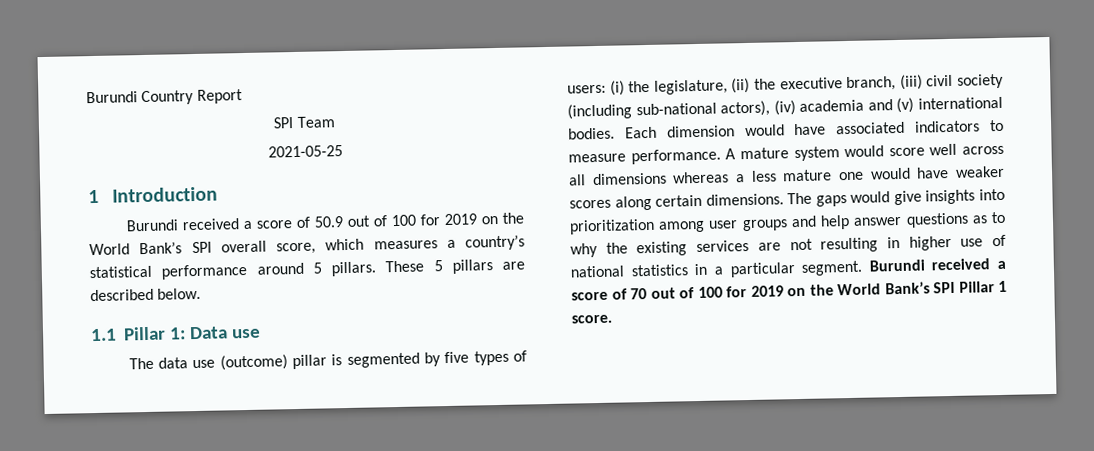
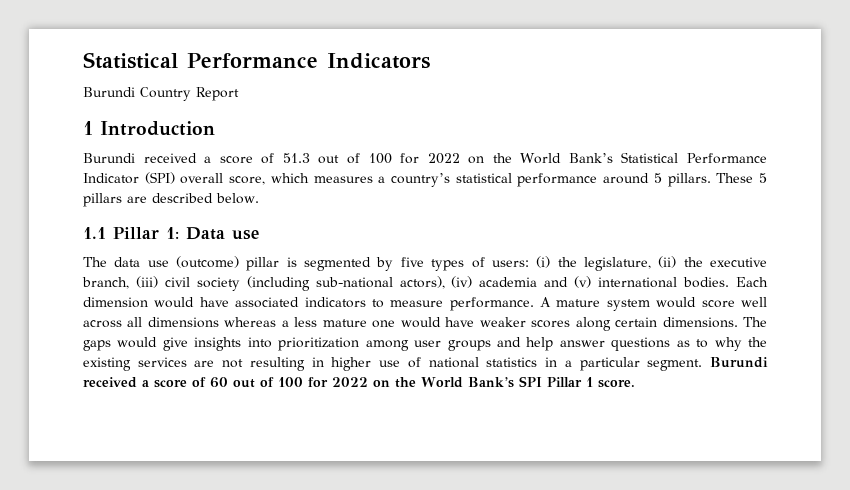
(86, 97) none -> [83,52,430,69] Statistical Performance Indicators //
[273,116,336,129] [267,145,343,158] // SPI Team // 2021-05-25 -> (239, 94) none
[313,212,524,228] [89,241,212,256] 50.9 out of 100 for 2019 on the World Bank’s SPI -> [282,152,767,164] [83,172,175,184] 51.3 out of 100 for 2022 on the World Bank’s Statistical Performance Indicator (SPI)
[630,285,784,300] 70 out of 100 for 2019 -> [210,377,368,388] 60 out of 100 for 2022

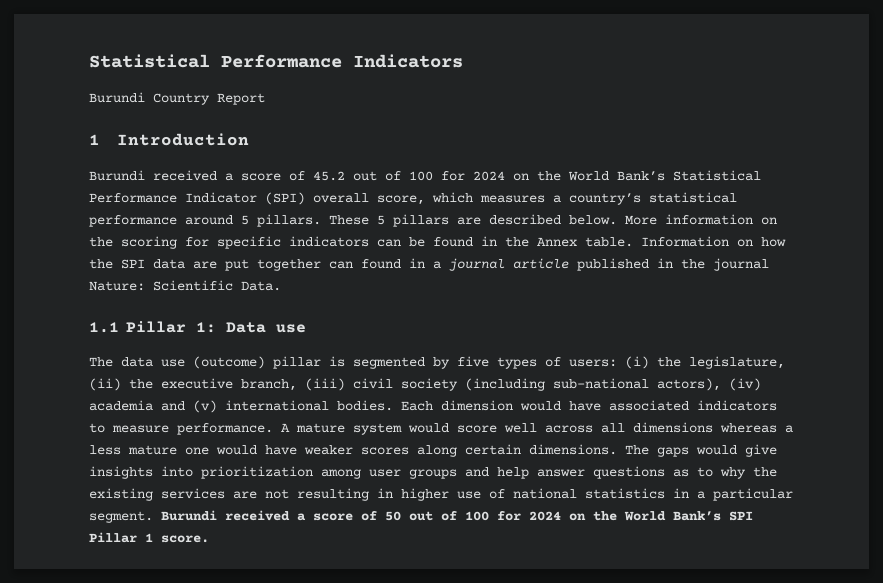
[282,153,460,164] 51.3 out of 100 for 2022 -> [313,171,505,181] 45.2 out of 100 for 2024
(259, 198) none -> [625,214,777,225] [89,236,786,249] [89,258,769,271] [89,280,281,291] More information on the scoring for specific indicators can be found in the Annex table. Information on how the SPI data are put together can found in a journal article published in the journal Nature: Scientific Data.
[210,377,368,388] 60 out of 100 for 2022 -> [385,511,561,521] 50 out of 100 for 2024

